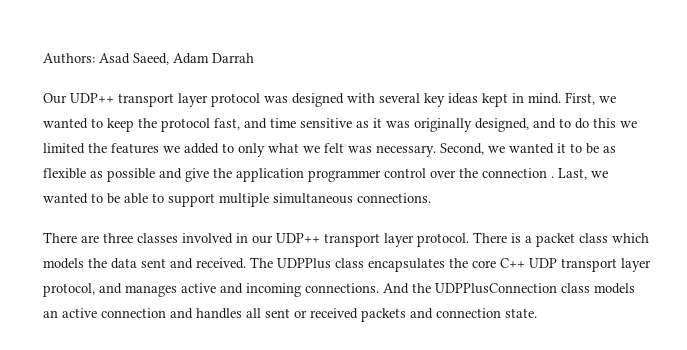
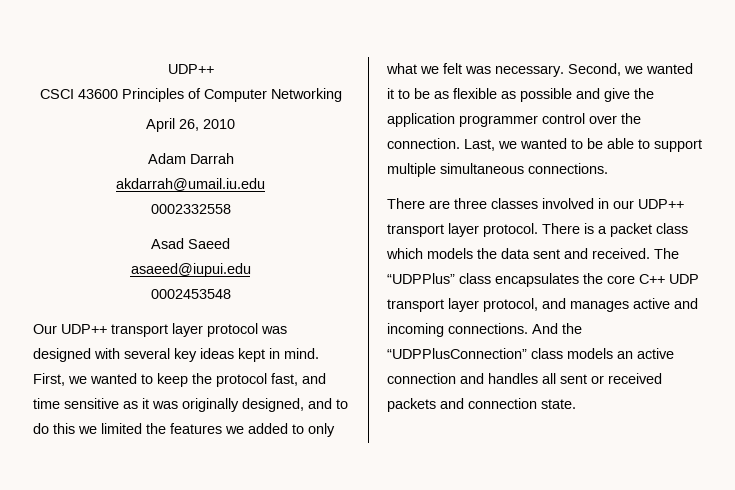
[43,53,254,65] Authors: Asad Saeed, Adam Darrah -> [167,64,214,74] [39,88,342,102] [146,118,235,132] [147,153,234,164] [116,178,265,191] [150,204,231,214] [151,238,230,249] [130,263,251,277] [150,289,231,299] UDP++ // CSCI 43600 Principles of Computer Networking // April 26, 2010 // Adam Darrah // akdarrah@umail.iu.edu // 0002332558 // Asad Saeed // asaeed@iupui.edu // 0002453548
[482,168,554,178] connection . -> [387,138,460,149] connection.
[277,258,331,269] UDPPlus -> [387,273,455,284] “UDPPlus”
[435,283,557,294] UDPPlusConnection -> [387,348,527,359] “UDPPlusConnection”

